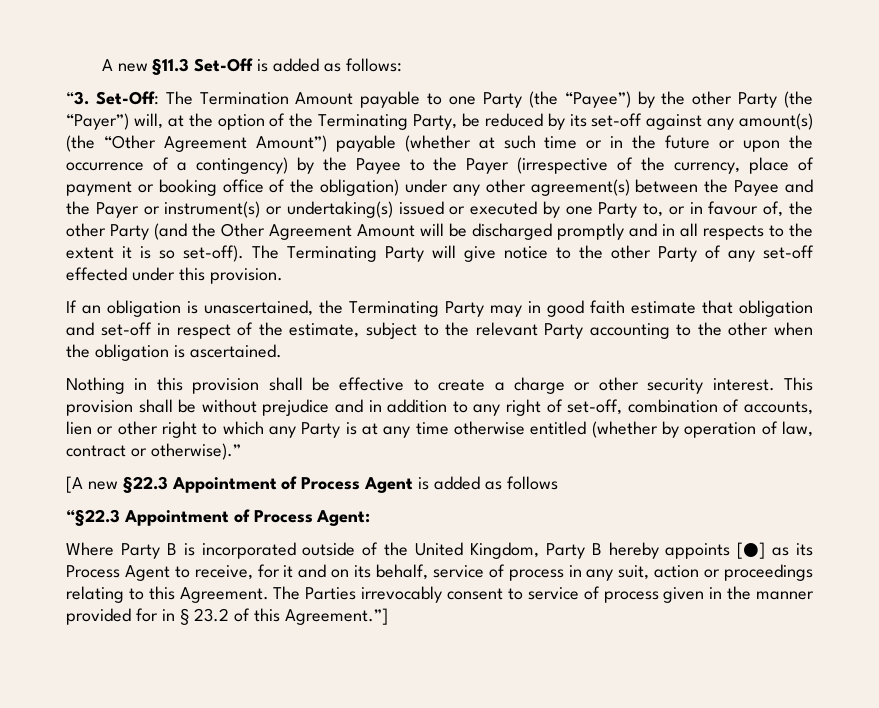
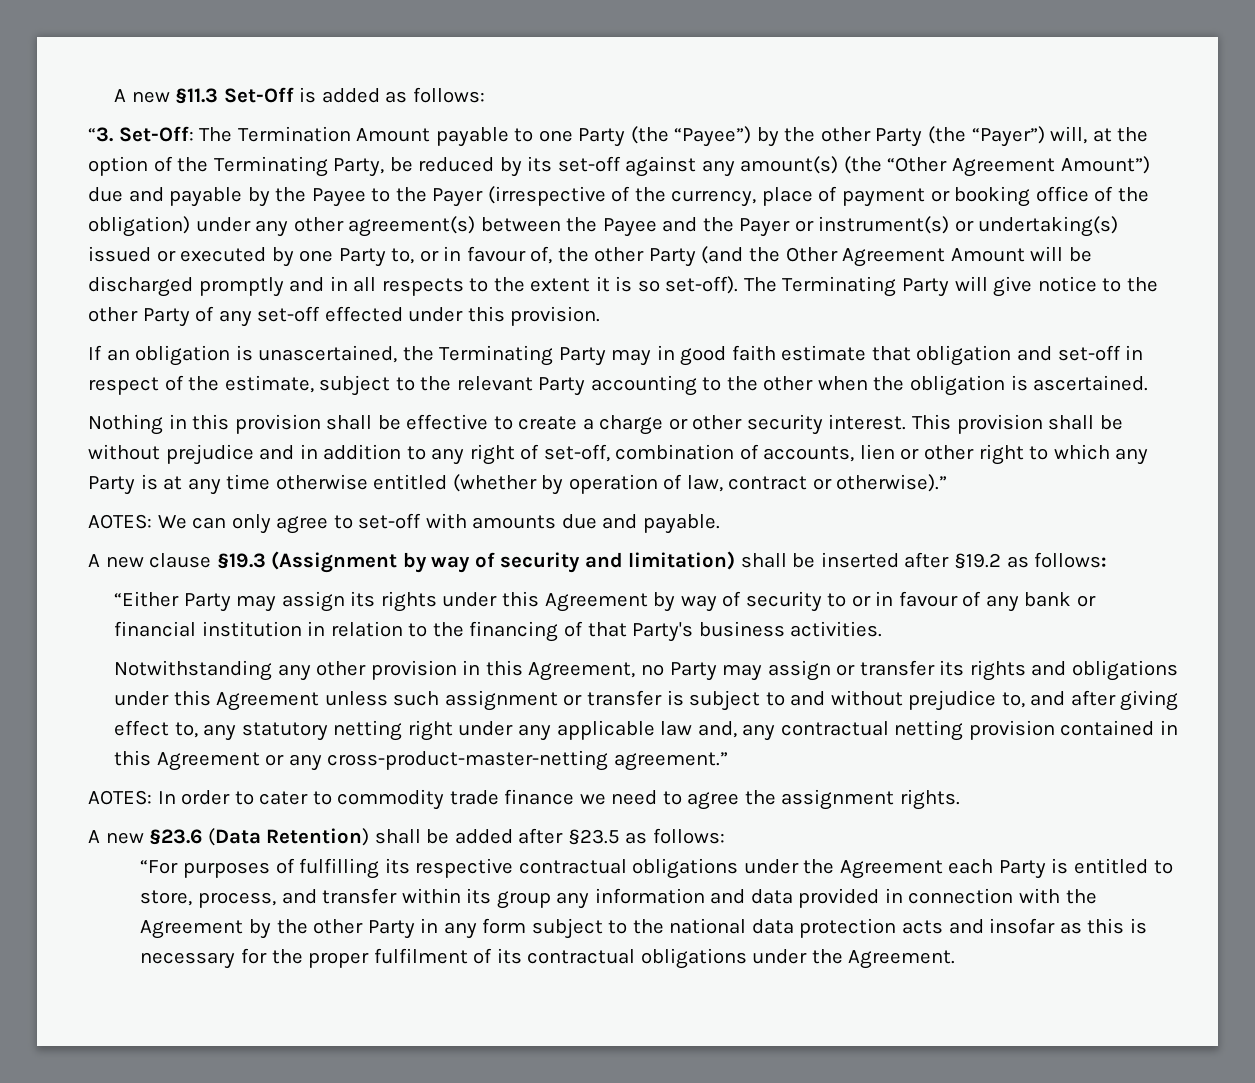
[335,135,813,152] [66,157,288,174] payable (whether at such time or in the future or upon the occurrence of a contingency) -> [88,187,243,207] due and payable
[66,476,558,493] [66,509,371,526] [66,542,813,559] [66,564,814,581] [66,586,815,603] [66,608,389,625] [A new §22.3 Appointment of Process Agent is added as follows // “§22.3 Appointment of Process Agent: // Where Party B is incorporated outside of the United Kingdom, Party B hereby appoints [●] as its Process Agent to receive, for it and on its behalf, service of process in any suit, action or proceedings relating to this Agreement. The Parties irrevocably consent to service of process given in the manner provided for in § 23.2 of this Agreement.”] -> [88,513,720,534] [88,551,1108,573] [114,591,1096,612] [114,621,883,642] [114,660,1178,681] [114,690,1179,711] [114,720,1178,741] [114,750,728,771] [88,789,961,810] [88,828,725,846] [140,858,1173,879] [140,888,1097,909] [140,918,1147,939] [140,948,956,969] AOTES: We can only agree to set-off with amounts due and payable. // A new clause §19.3 (Assignment by way of security and limitation) shall be inserted after §19.2 as follows: // “Either Party may assign its rights under this Agreement by way of security to or in favour of any bank or financial institution in relation to the financing of that Party's business activities. // Notwithstanding any other provision in this Agreement, no Party may assign or transfer its rights and obligations under this Agreement unless such assignment or transfer is subject to and without prejudice to, and after giving effect to, any statutory netting right under any applicable law and, any contractual netting provision contained in this Agreement or any cross-product-master-netting agreement.” // AOTES: In order to cater to commodity trade finance we need to agree the assignment rights. // A new §23.6 (Data Retention) shall be added after §23.5 as follows: // “For purposes of fulfilling its respective contractual obligations under the Agreement each Party is entitled to store, process, and transfer within its group any information and data provided in connection with the Agreement by the other Party in any form subject to the national data protection acts and insofar as this is necessary for the proper fulfilment of its contractual obligations under the Agreement.

